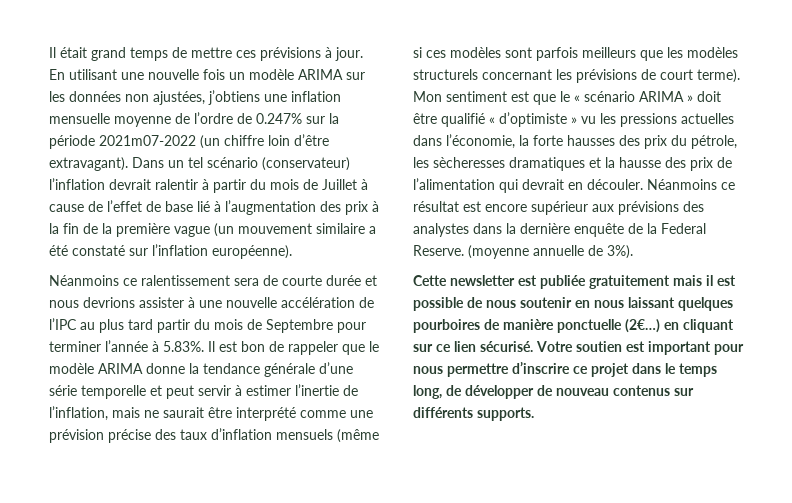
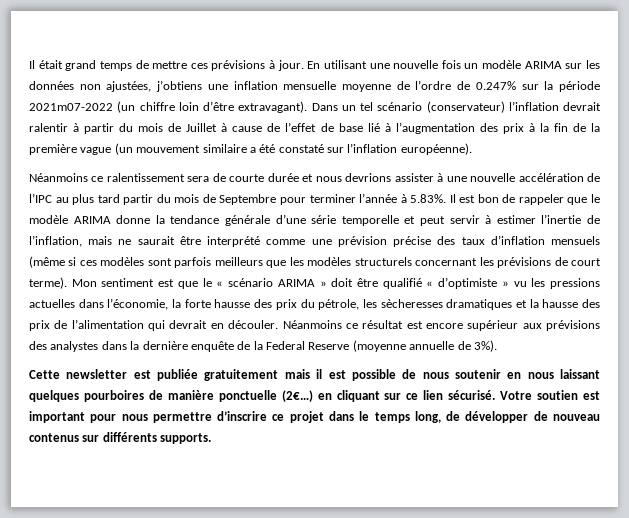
[567,135,615,146] hausses -> [214,299,251,308] hausse
[413,245,464,256] Reserve. -> [308,342,350,350] Reserve

